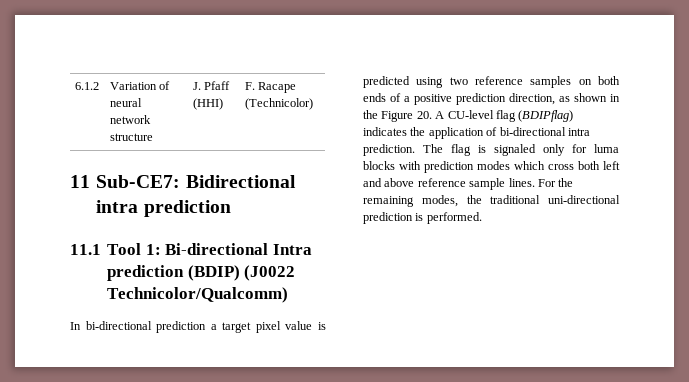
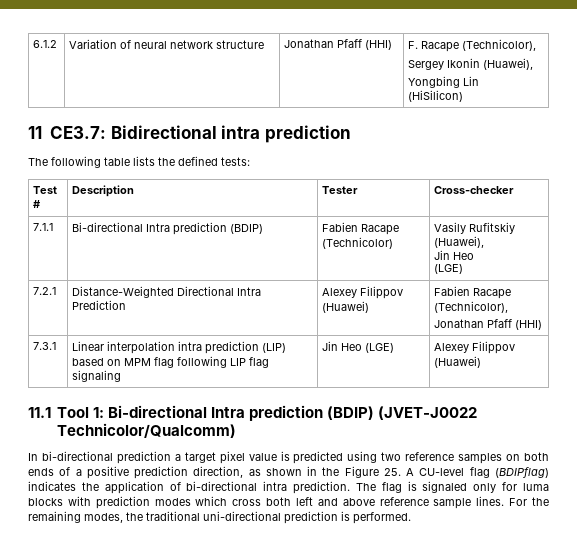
[193,82,202,90] J. -> [284,39,335,48] Jonathan
[245,98,314,110] (Technicolor) -> [462,39,537,51] [408,58,534,70] [408,76,480,88] [408,90,464,102] (Technicolor), // Sergey Ikonin (Huawei), // Yongbing Lin // (HiSilicon)
[96,175,181,188] Sub-CE7: -> [49,126,106,139] CE3.7:
(231, 208) none -> [28,156,250,168] [33,186,58,194] [33,200,41,208] [72,185,135,197] [322,186,359,194] [434,186,515,194] [33,223,54,231] [72,222,264,235] [322,222,400,235] [322,237,394,249] [434,222,516,234] [434,236,485,248] [434,250,475,260] [434,264,464,274] [33,287,57,295] [72,286,262,298] [72,300,127,310] [322,286,404,299] [322,301,370,313] [434,286,512,299] [434,301,509,313] [434,319,543,330] [33,342,57,350] [72,341,287,354] [72,356,270,368] [72,370,122,382] [322,341,395,353] [434,341,516,354] [434,356,482,368] // The following table lists the defined tests: // Test # | Description | Tester | Cross-checker // 7.1.1 | Bi-directional Intra prediction (BDIP) | Fabien Racape (Technicolor) | Vasily Rufitskiy (Huawei), // Jin Heo // (LGE) // 7.2.1 | Distance-Weighted Directional Intra Prediction | Alexey Filippov (Huawei) | Fabien Racape (Technicolor), // Jonathan Pfaff (HHI) // 7.3.1 | Linear interpolation intra prediction (LIP) based on MPM flag following LIP flag signaling | Jin Heo (LGE) | Alexey Filippov (Huawei)
[244,265,296,281] (J0022 -> [377,406,477,420] (JVET-J0022
[416,111,432,119] 20. -> [383,468,401,476] 25.

